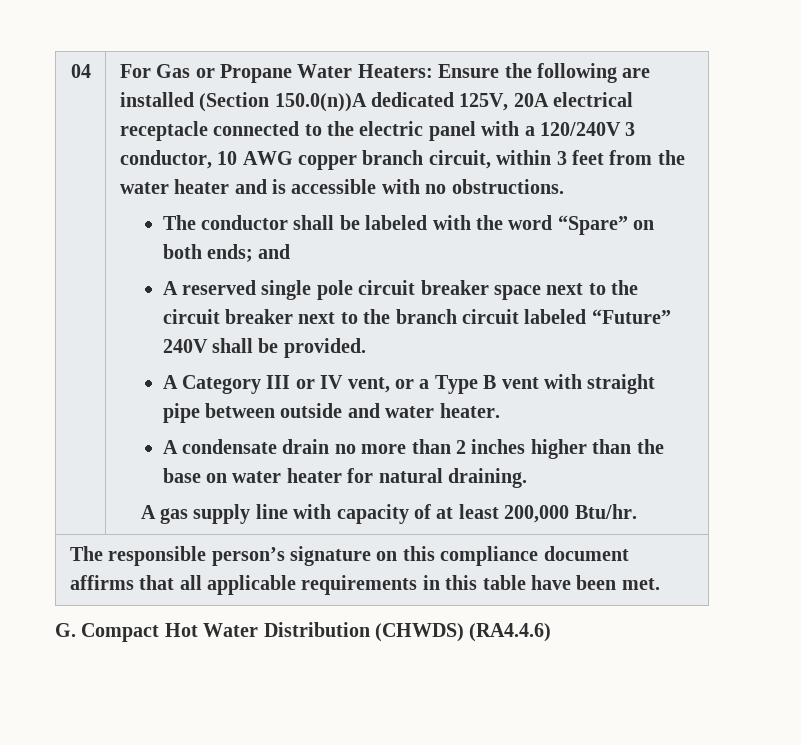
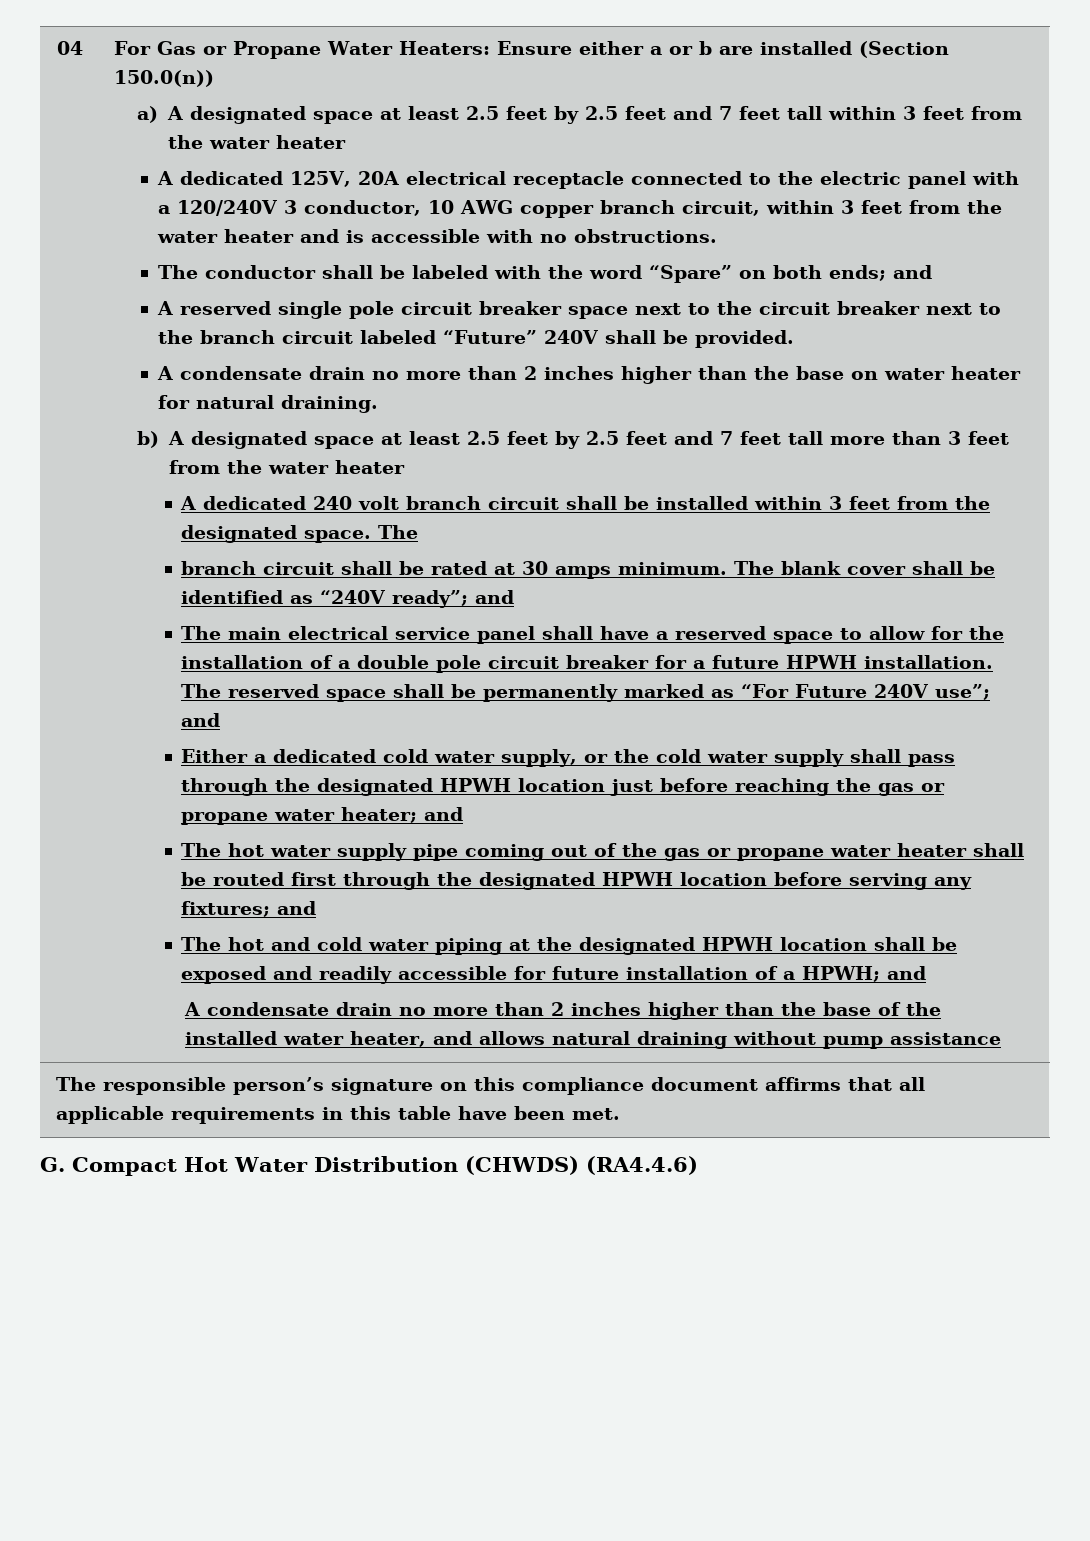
[504,63,651,83] [119,92,367,112] the following are installed (Section 150.0(n))A -> [578,41,949,58] [113,70,214,87] [137,106,1022,124] [167,135,346,149] [156,171,173,185] either a or b are installed (Section 150.0(n)) // a) A designated space at least 2.5 feet by 2.5 feet and 7 feet tall within 3 feet from the water heater // A
[162,374,656,394] [162,403,500,423] // A Category III or IV vent, or a Type B vent with straight pipe between outside and water heater. -> (794, 339) none
[140,504,637,524] A gas supply line with capacity of at least 200,000 Btu/hr. -> [137,431,1009,449] [168,460,405,474] [180,496,991,510] [181,525,419,543] [181,561,996,579] [181,590,515,608] [181,626,1005,644] [181,655,994,673] [181,684,991,702] [181,713,221,727] [181,749,956,767] [181,778,946,796] [181,807,464,825] [181,843,1025,861] [181,872,973,890] [181,901,317,917] [181,937,958,955] [181,966,927,984] [183,1002,941,1020] [184,1031,1001,1049] b) A designated space at least 2.5 feet by 2.5 feet and 7 feet tall more than 3 feet from the water heater // A dedicated 240 volt branch circuit shall be installed within 3 feet from the designated space. The // branch circuit shall be rated at 30 amps minimum. The blank cover shall be identified as “240V ready”; and // The main electrical service panel shall have a reserved space to allow for the installation of a double pole circuit breaker for a future HPWH installation. The reserved space shall be permanently marked as “For Future 240V use”; and // Either a dedicated cold water supply, or the cold water supply shall pass through the designated HPWH location just before reaching the gas or propane water heater; and // The hot water supply pipe coming out of the gas or propane water heater shall be routed first through the designated HPWH location before serving any fixtures; and // The hot and cold water piping at the designated HPWH location shall be exposed and readily accessible for future installation of a HPWH; and // A condensate drain no more than 2 inches higher than the base of the installed water heater, and allows natural draining without pump assistance

